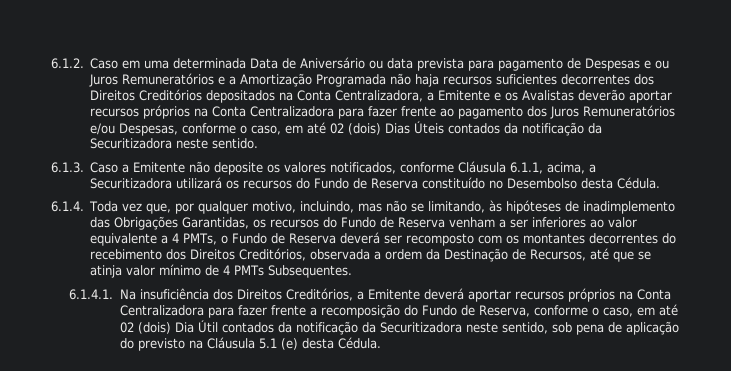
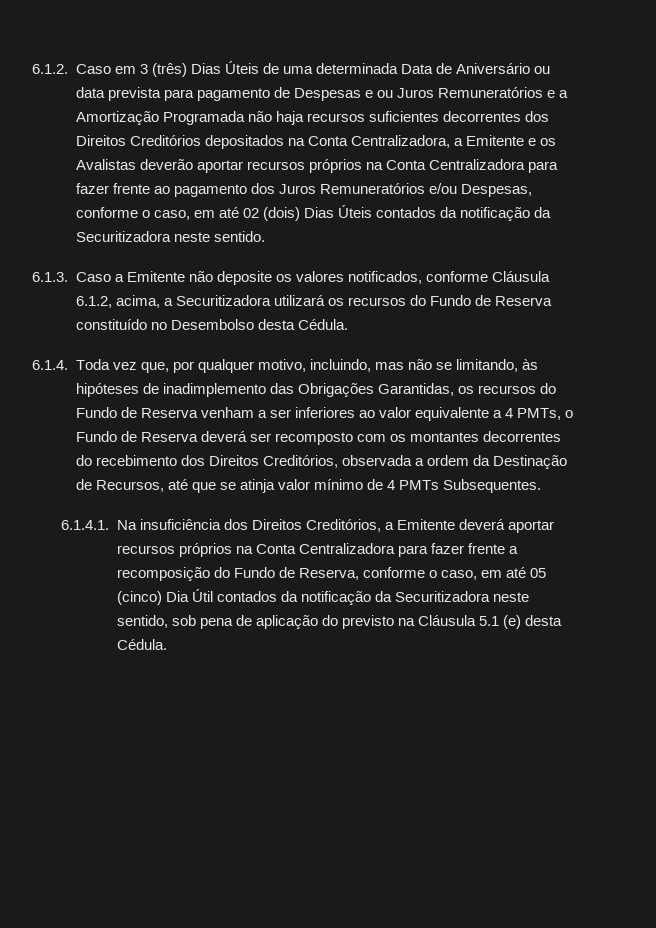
(141, 64) none -> [139,61,279,77] 3 (três) Dias Úteis de
[510,162,544,174] 6.1.1, -> [75,296,112,308] 6.1.2,
[119,322,171,334] 02 (dois) -> [530,568,547,578] [116,591,162,605] 05 (cinco)

